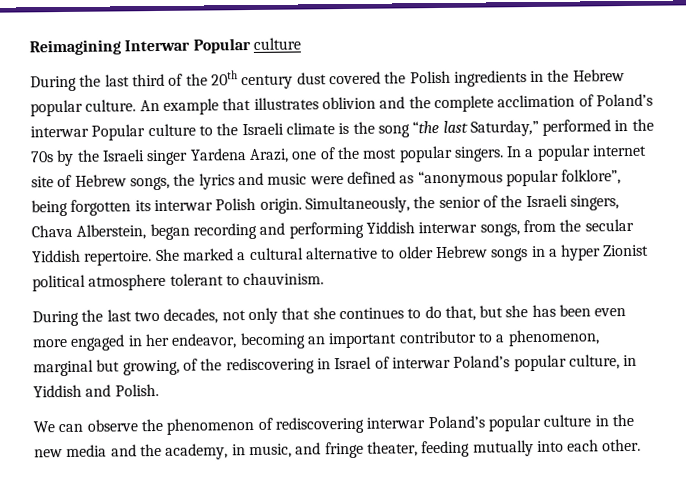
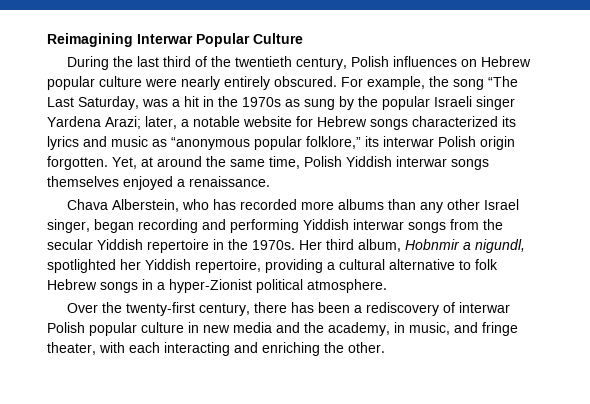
[252,37,301,50] culture -> [253,33,303,44] Culture
[210,69,625,90] [30,93,653,117] [30,118,654,141] [30,151,54,163] 20th century dust covered the Polish ingredients in the Hebrew popular culture. An example that illustrates oblivion and the complete acclimation of Poland’s interwar Popular culture to the Israeli climate is the song “the last Saturday,” performed in the 70s -> [235,56,532,70] [47,76,518,90] [47,96,335,110] twentieth century, Polish influences on Hebrew popular culture were nearly entirely obscured. For example, the song “The Last Saturday, was a hit in the 1970s as sung
(100, 155) none -> [382,96,430,110] popular
[248,144,648,164] [31,173,196,191] Arazi, one of the most popular singers. In a popular internet site of Hebrew songs, the -> [105,116,516,130] Arazi; later, a notable website for Hebrew songs characterized its
[309,171,396,185] were defined -> (148, 141) none
[561,169,622,185] [31,194,619,217] [31,224,147,240] folklore”, being forgotten its interwar Polish origin. Simultaneously, the senior of the Israeli singers, Chava Alberstein, -> [306,136,515,150] [47,156,489,170] [47,176,270,190] [67,199,520,213] [47,219,90,233] folklore,” its interwar Polish origin forgotten. Yet, at around the same time, Polish Yiddish interwar songs themselves enjoyed a renaissance. // Chava Alberstein, who has recorded more albums than any other Israel singer,
[479,223,520,237] songs, -> [408,222,446,233] songs
[84,248,234,266] repertoire. She marked -> [147,239,525,253] [47,259,323,273] repertoire in the 1970s. Her third album, Hobnmir a nigundl, spotlighted her Yiddish repertoire, providing
[397,246,434,259] older -> [475,259,498,270] folk
[560,244,650,261] [32,272,325,292] [32,304,627,327] [32,329,600,351] [33,354,638,377] [33,384,159,398] [33,415,485,435] hyper Zionist political atmosphere tolerant to chauvinism. // During the last two decades, not only that she continues to do that, but she has been even more engaged in her endeavor, becoming an important contributor to a phenomenon, marginal but growing, of the rediscovering in Israel of interwar Poland’s popular culture, in Yiddish and Polish. // We can observe the phenomenon of rediscovering interwar Poland’s -> [169,279,387,293] [67,302,511,316] [47,322,85,333] hyper-Zionist political atmosphere. // Over the twenty-first century, there has been a rediscovery of interwar Polish
[611,413,634,427] the -> (199, 327) none
[421,439,600,458] feeding mutually into each -> [99,342,344,356] with each interacting and enriching the

